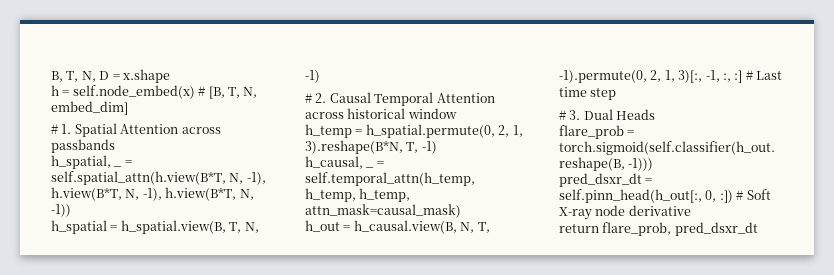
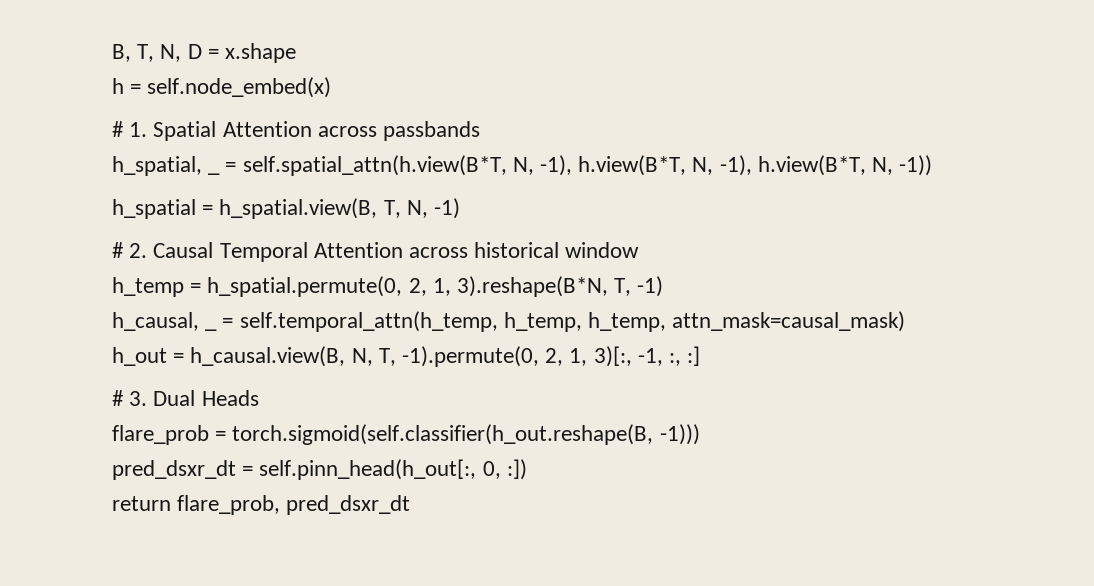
[198,86,258,99] [51,101,128,115] # [B, T, N, embed_dim] -> (332, 87) none
[745,70,782,80] [559,87,617,100] # Last time step -> (701, 356) none
[736,189,771,200] [559,205,691,220] # Soft X-ray node derivative -> (527, 469) none

